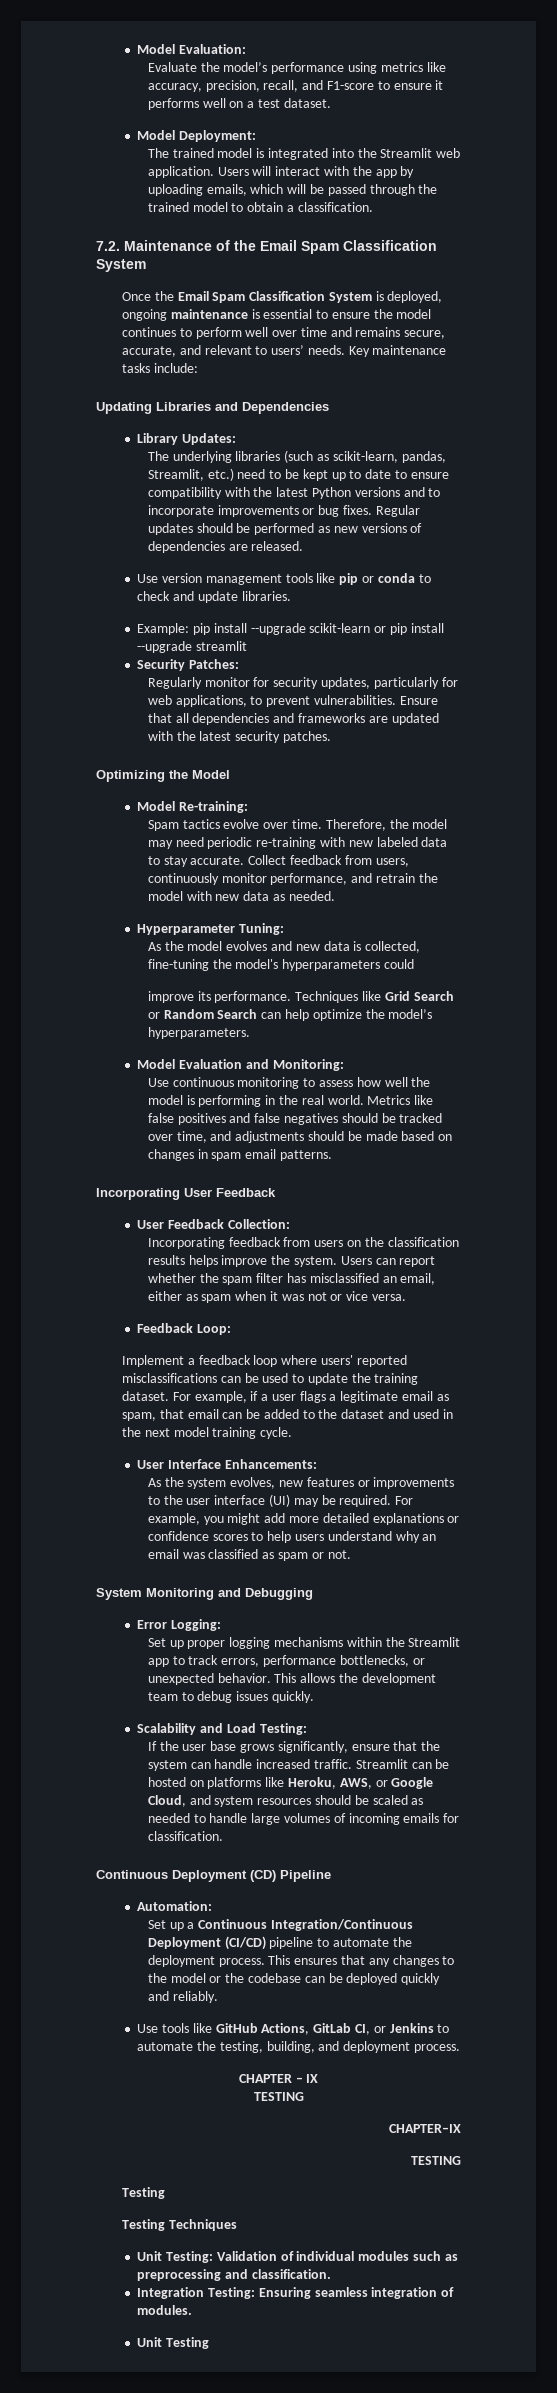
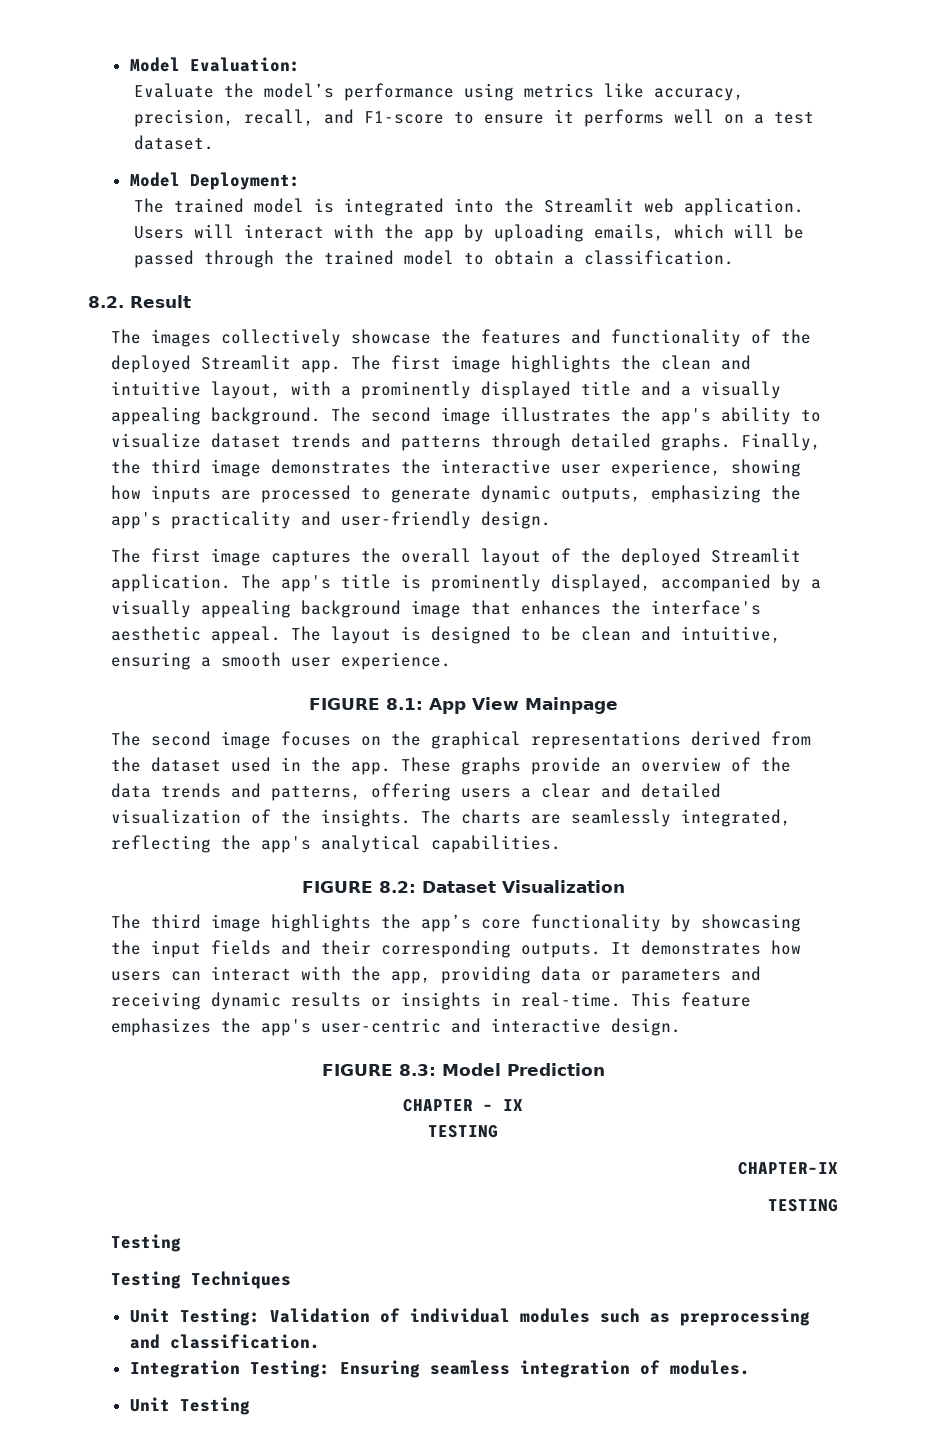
[96,240,437,254] [96,259,146,272] [121,291,443,303] [121,309,432,321] [121,327,446,339] [121,345,447,357] [121,363,198,373] [96,402,329,414] [137,433,237,445] [147,450,446,463] [147,468,449,481] [147,487,441,499] [147,505,420,517] [147,523,423,535] [147,541,304,553] [137,573,431,585] [137,591,291,603] [137,623,444,635] [137,641,248,653] [137,659,240,671] [147,677,458,689] [147,695,438,707] [147,713,439,725] [147,731,332,743] [96,770,230,782] [137,801,249,813] [147,819,448,831] [147,837,448,849] [147,855,409,867] [147,873,438,885] [147,891,335,901] [137,923,285,935] [147,941,421,953] [147,959,415,971] [147,991,454,1003] [147,1009,433,1021] [147,1027,250,1039] [137,1059,344,1071] [147,1077,431,1089] [147,1095,434,1107] [147,1113,443,1125] [147,1131,453,1143] [147,1149,333,1161] [96,1188,276,1200] [137,1219,290,1229] [147,1237,459,1249] [147,1255,436,1267] [147,1273,436,1285] [147,1291,406,1303] [137,1323,232,1335] [121,1355,407,1367] [121,1373,419,1385] [121,1391,449,1403] [121,1409,315,1421] 7.2. Maintenance of the Email Spam Classification System // Once the Email Spam Classification System is deployed, ongoing maintenance is essential to ensure the model continues to perform well over time and remains secure, accurate, and relevant to users’ needs. Key maintenance tasks include: // Updating Libraries and Dependencies // Library Updates: // The underlying libraries (such as scikit-learn, pandas, Streamlit, etc.) need to be kept up to date to ensure compatibility with the latest Python versions and to incorporate improvements or bug fixes. Regular updates should be performed as new versions of dependencies are released. // Use version management tools like pip or conda to check and update libraries. // Example: pip install --upgrade scikit-learn or pip install --upgrade streamlit // Security Patches: // Regularly monitor for security updates, particularly for web applications, to prevent vulnerabilities. Ensure that all dependencies and frameworks are updated with the latest security patches. // Optimizing the Model // Model Re-training: // Spam tactics evolve over time. Therefore, the model may need periodic re-training with new labeled data to stay accurate. Collect feedback from users, continuously monitor performance, and retrain the model with new data as needed. // Hyperparameter Tuning: // As the model evolves and new data is collected, fine-tuning the model's hyperparameters could // improve its performance. Techniques like Grid Search or Random Search can help optimize the model’s hyperparameters. // Model Evaluation and Monitoring: // Use continuous monitoring to assess how well the model is performing in the real world. Metrics like false positives and false negatives should be tracked over time, and adjustments should be made based on changes in spam email patterns. // Incorporating User Feedback // User Feedback Collection: // Incorporating feedback from users on the classification results helps improve the system. Users can report whether the spam filter has misclassified an email, either as spam when it was not or vice versa. // Feedback Loop: // Implement a feedback loop where users' reported misclassifications can be used to update the training dataset. For example, if a user flags a legitimate email as spam, that email can be added to -> [88,295,191,308] [110,329,811,347] [110,355,751,373] [110,381,781,399] [110,407,821,425] [110,433,821,451] [110,459,801,477] [110,485,801,503] [110,511,551,529] [110,548,801,566] [110,574,821,592] [110,600,761,618] [110,626,781,644] [110,652,451,670] [308,697,618,714] [110,731,811,749] 8.2. Result // The images collectively showcase the features and functionality of the deployed Streamlit app. The first image highlights the clean and intuitive layout, with a prominently displayed title and a visually appealing background. The second image illustrates the app's ability to visualize dataset trends and patterns through detailed graphs. Finally, the third image demonstrates the interactive user experience, showing how inputs are processed to generate dynamic outputs, emphasizing the app's practicality and user-friendly design. // The first image captures the overall layout of the deployed Streamlit application. The app's title is prominently displayed, accompanied by a visually appealing background image that enhances the interface's aesthetic appeal. The layout is designed to be clean and intuitive, ensuring a smooth user experience. // FIGURE 8.1: App View Mainpage // The second image focuses on the graphical representations derived from
[387,1409,409,1419] and -> (221, 764) none
[144,1427,293,1439] [137,1459,317,1469] [147,1477,455,1489] [147,1494,414,1507] [147,1513,460,1525] [147,1531,437,1543] [147,1549,351,1561] [96,1588,313,1600] [137,1619,222,1631] [147,1637,461,1649] [147,1655,425,1667] [147,1673,436,1685] [147,1691,315,1703] [137,1723,307,1735] [147,1741,441,1753] [147,1759,450,1771] [147,1777,434,1789] [147,1795,424,1807] [147,1813,460,1825] [147,1831,223,1841] [96,1870,331,1882] [137,1901,213,1911] [147,1919,414,1931] [147,1936,412,1950] [147,1955,455,1967] [147,1973,441,1985] [147,1991,218,2003] [137,2023,450,2035] [137,2041,461,2053] next model training cycle. // User Interface Enhancements: // As the system evolves, new features or improvements to the user interface (UI) may be required. For example, you might add more detailed explanations or confidence scores to help users understand why an email was classified as spam or not. // System Monitoring and Debugging // Error Logging: // Set up proper logging mechanisms within the Streamlit app to track errors, performance bottlenecks, or unexpected behavior. This allows the development team to debug issues quickly. // Scalability and Load Testing: // If the user base grows significantly, ensure that the system can handle increased traffic. Streamlit can be hosted on platforms like Heroku, AWS, or Google Cloud, and system resources should be scaled as needed to handle large volumes of incoming emails for classification. // Continuous Deployment (CD) Pipeline // Automation: // Set up a Continuous Integration/Continuous Deployment (CI/CD) pipeline to automate the deployment process. This ensures that any changes to the model or the codebase can be deployed quickly and reliably. // Use tools like GitHub Actions, GitLab CI, or Jenkins to automate the testing, building, and deployment process. -> [350,757,791,775] [110,783,721,801] [110,809,791,827] [110,835,561,853] [301,880,625,893] [110,914,801,932] [110,940,801,958] [110,966,761,984] [110,992,751,1010] [110,1018,681,1036] [321,1063,605,1076] app. These graphs provide an overview of the data trends and patterns, offering users a clear and detailed visualization of the insights. The charts are seamlessly integrated, reflecting the app's analytical capabilities. // FIGURE 8.2: Dataset Visualization // The third image highlights the app’s core functionality by showcasing the input fields and their corresponding outputs. It demonstrates how users can interact with the app, providing data or parameters and receiving dynamic results or insights in real-time. This feature emphasizes the app's user-centric and interactive design. // FIGURE 8.3: Model Prediction

